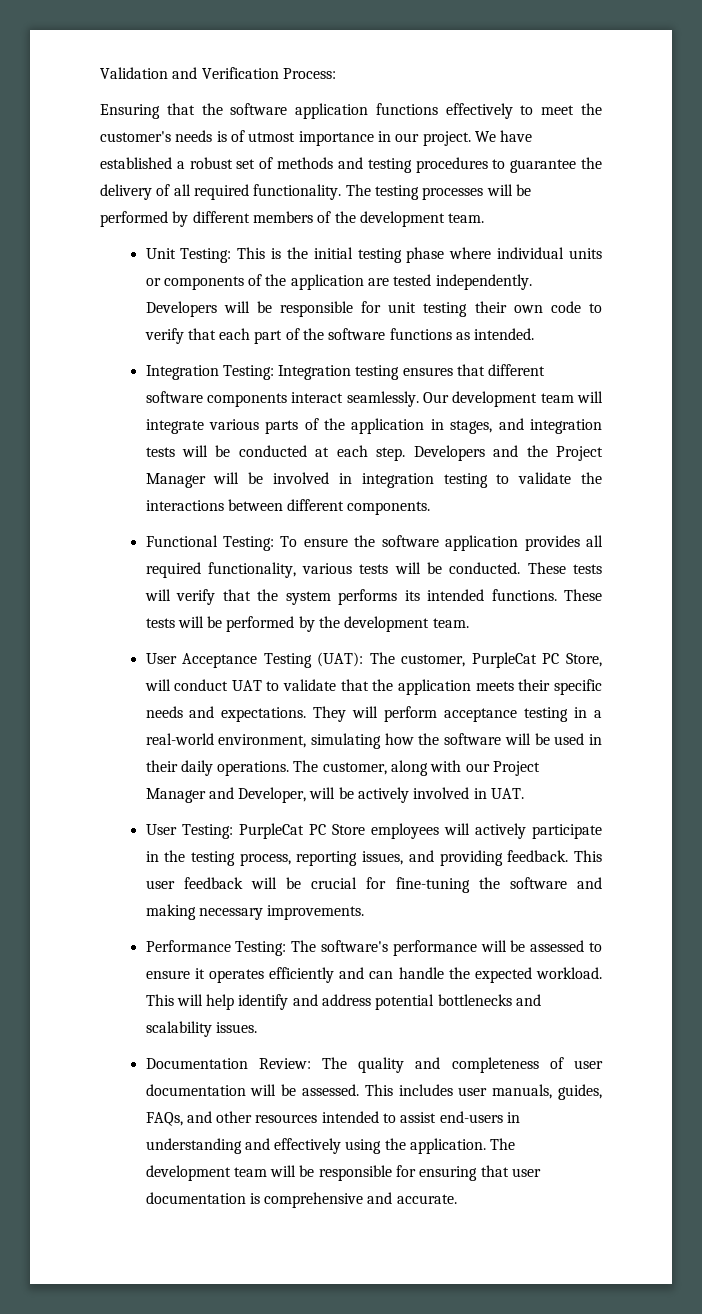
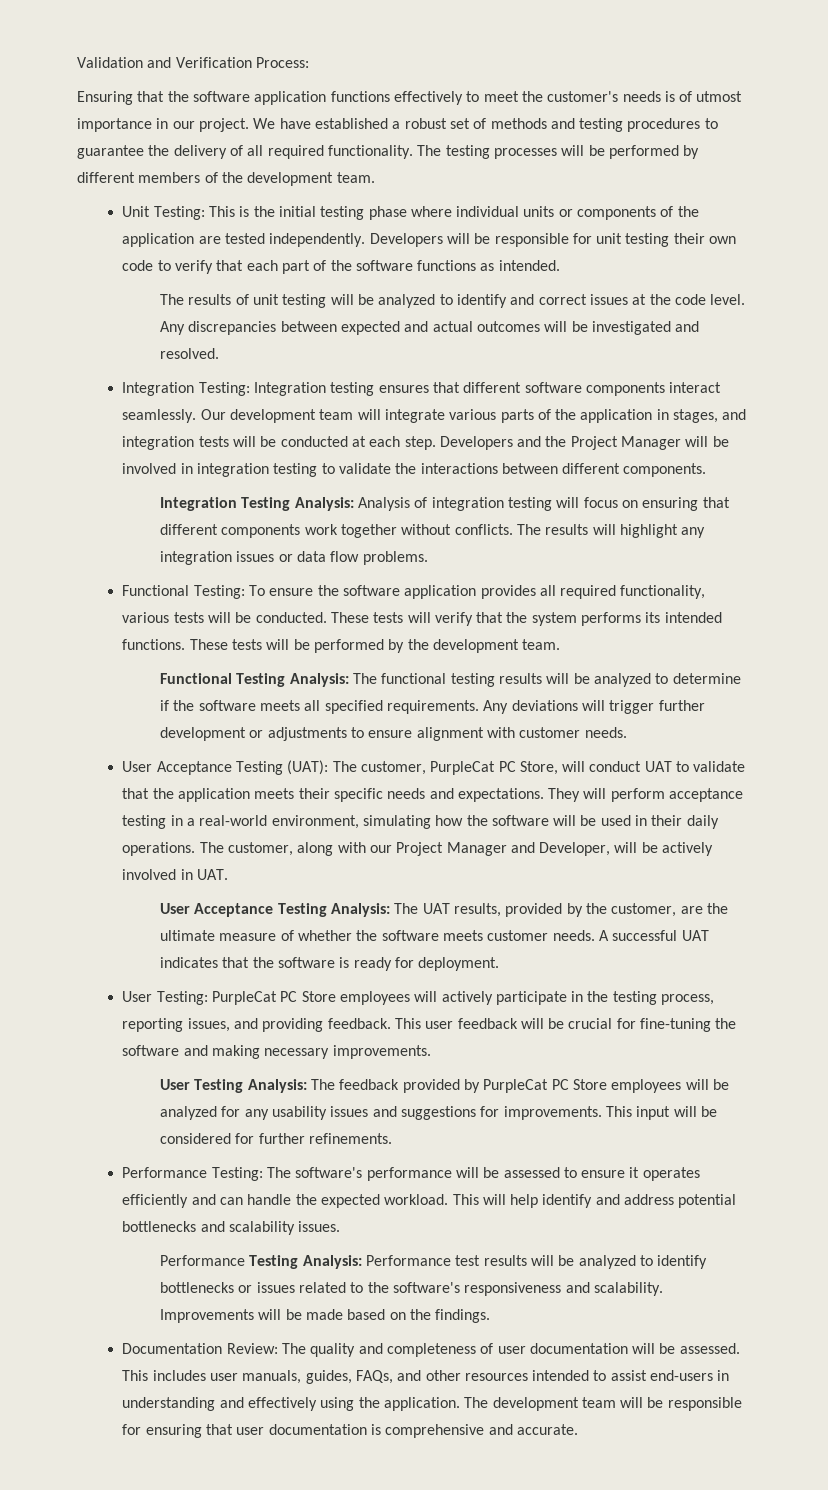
(535, 334) none -> [160,294,746,308] [160,321,700,335] [160,348,220,359] // The results of unit testing will be analyzed to identify and correct issues at the code level. Any discrepancies between expected and actual outcomes will be investigated and resolved.
(431, 508) none -> [160,497,730,511] [160,524,706,538] [160,551,428,565] // Integration Testing Analysis: Analysis of integration testing will focus on ensuring that different components work together without conflicts. The results will highlight any integration issues or data flow problems.
(469, 623) none -> [160,673,741,687] [160,700,705,714] [160,727,627,741] // Functional Testing Analysis: The functional testing results will be analyzed to determine if the software meets all specified requirements. Any deviations will trigger further development or adjustments to ensure alignment with customer needs.
(525, 793) none -> [160,903,728,917] [160,930,709,941] [160,957,500,971] // User Acceptance Testing Analysis: The UAT results, provided by the customer, are the ultimate measure of whether the software meets customer needs. A successful UAT indicates that the software is ready for deployment.
(365, 912) none -> [160,1079,729,1093] [160,1106,717,1120] [160,1133,392,1144] // User Testing Analysis: The feedback provided by PurpleCat PC Store employees will be analyzed for any usability issues and suggestions for improvements. This input will be considered for further refinements.
(257, 1027) none -> [160,1255,708,1269] [160,1282,663,1296] [160,1309,491,1323] // Performance Testing Analysis: Performance test results will be analyzed to identify bottlenecks or issues related to the software's responsiveness and scalability. Improvements will be made based on the findings.

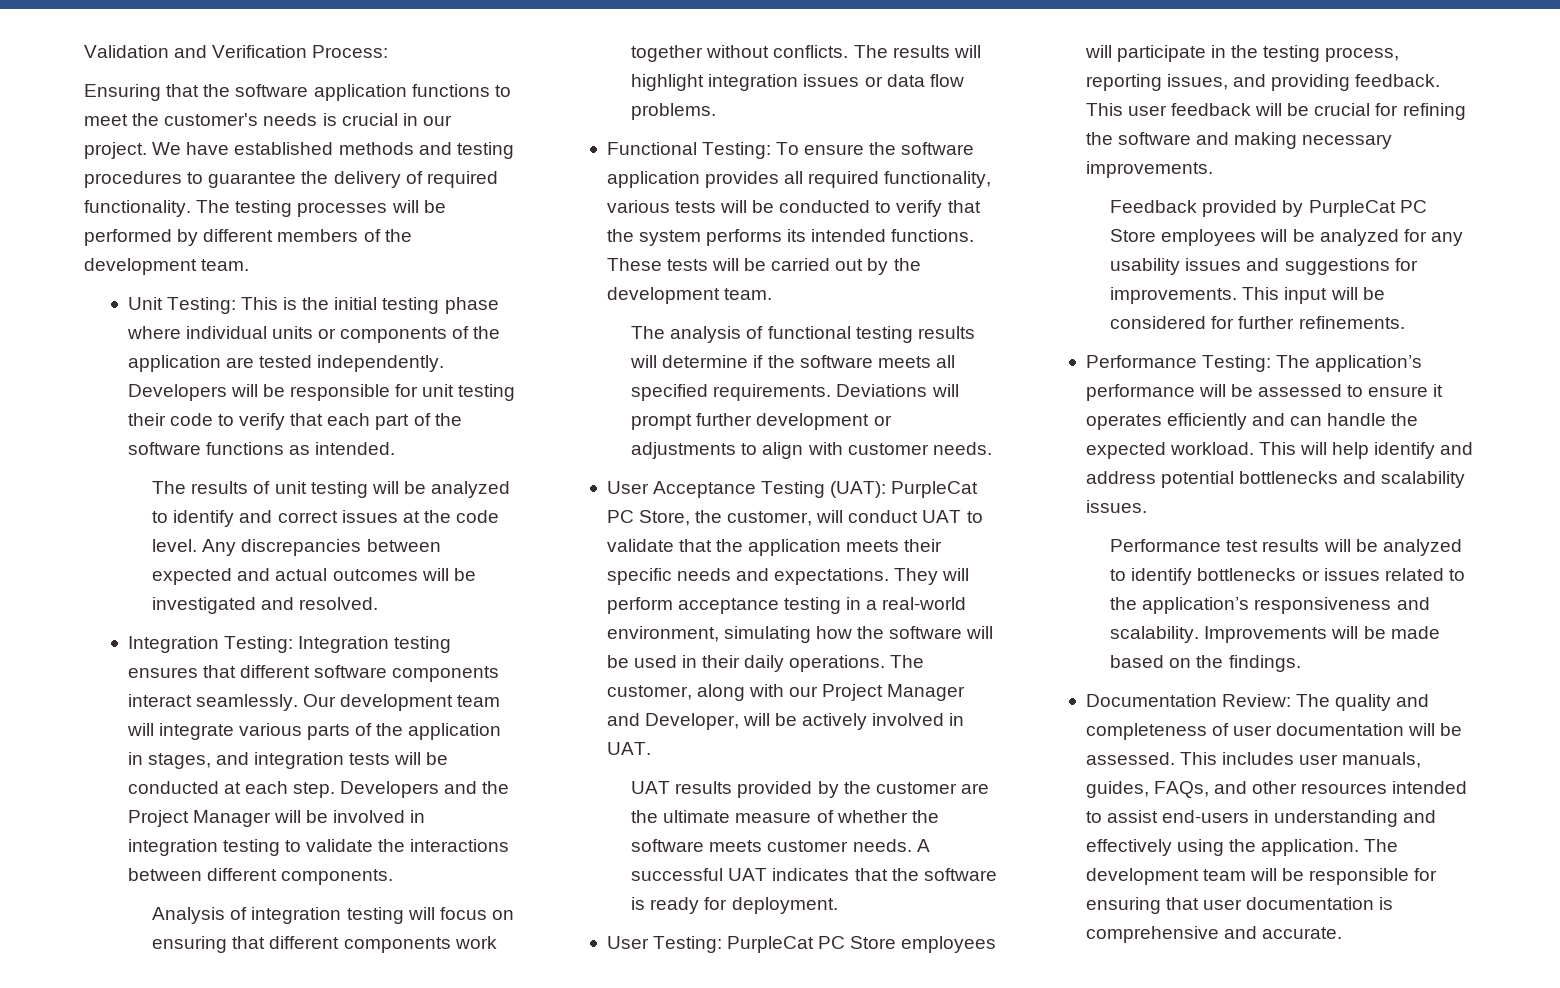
[393,91,463,105] effectively -> (490, 90) none
[679,91,743,102] [77,118,152,132] of utmost importance -> [341,113,398,126] crucial
[392,118,487,129] a robust set of -> (334, 148) none
[247,145,264,156] all -> (423, 177) none
[709,236,737,244] own -> (166, 419) none
[160,497,354,511] Integration Testing Analysis: -> (393, 877) none
[681,527,706,538] any -> (705, 82) none
[255,612,431,623] conducted. These tests will -> [779,200,892,213] conducted to
[313,639,384,653] performed -> [771,258,864,271] carried out
[160,673,377,687] Functional Testing Analysis: The -> [631,326,764,343] The analysis of
[573,673,669,687] be analyzed to -> (658, 361) none
[483,700,655,714] Any deviations will trigger -> [836,384,959,397] [631,414,693,430] Deviations will prompt
[368,727,484,741] ensure alignment -> [762,442,804,459] align
[332,761,426,775] The customer, -> (886, 489) none
(558, 768) none -> [694,510,812,526] the customer,
[160,903,501,917] User Acceptance Testing Analysis: The UAT results, -> [631,781,733,794] UAT results
[611,903,677,917] customer, -> [875,782,957,794] customer
[441,991,493,1005] actively -> (1112, 51) none
[640,1018,712,1032] fine-tuning -> [1402,103,1466,120] refining
[160,1079,400,1093] User Testing Analysis: The feedback -> [1110,200,1198,213] Feedback
[295,1167,363,1178] software's -> [1314,355,1422,372] application’s
[249,1255,451,1269] Testing Analysis: Performance -> (1222, 545) none
[392,1282,460,1293] software's -> [1142,597,1250,614] application’s

